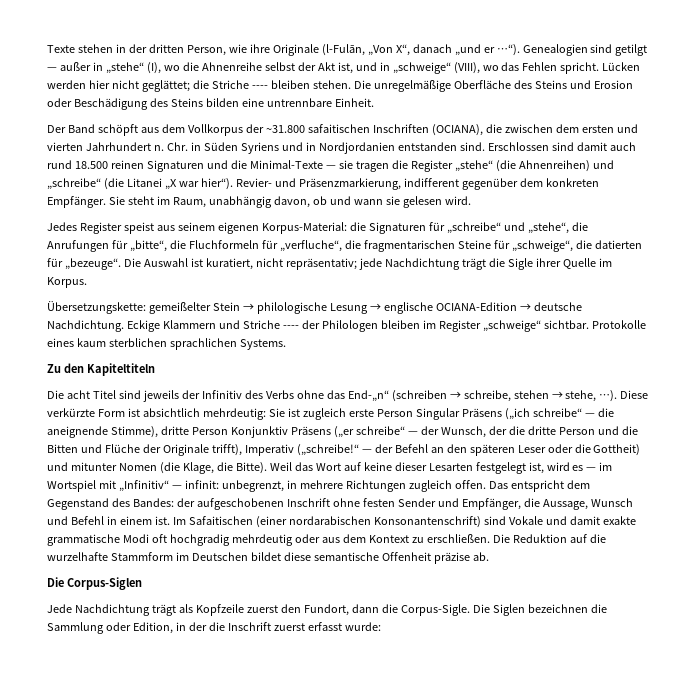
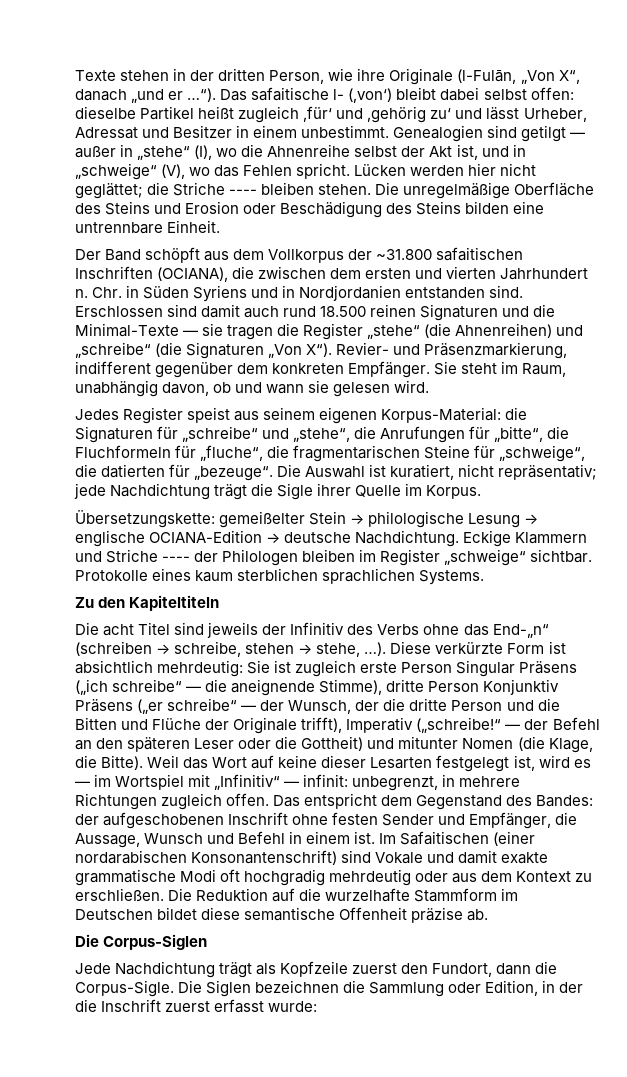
(520, 50) none -> [220,87,574,103] [75,106,587,123] [75,125,390,139] Das safaitische l- (‚von‘) bleibt dabei selbst offen: dieselbe Partikel heißt zugleich ‚für‘ und ‚gehörig zu‘ und lässt Urheber, Adressat und Besitzer in einem unbestimmt.
[453,62,480,74] (VIII), -> [161,164,186,179] (V),
[126,178,233,190] Litanei „X war hier“). -> [186,342,333,359] Signaturen „Von X“).
[279,240,342,252] „verfluche“, -> [200,445,264,461] „fluche“,

